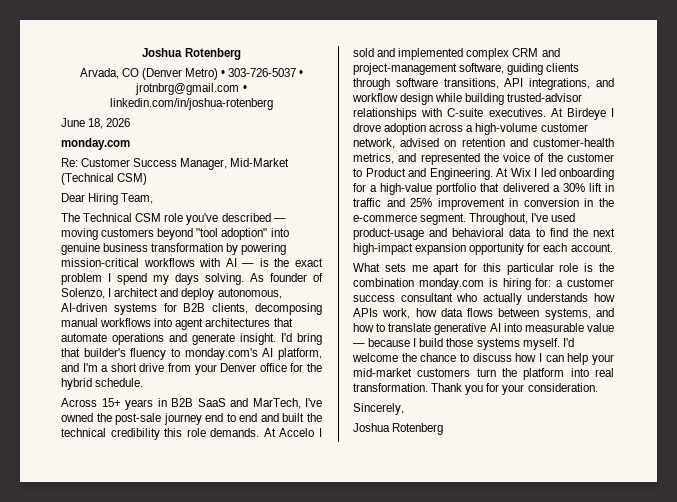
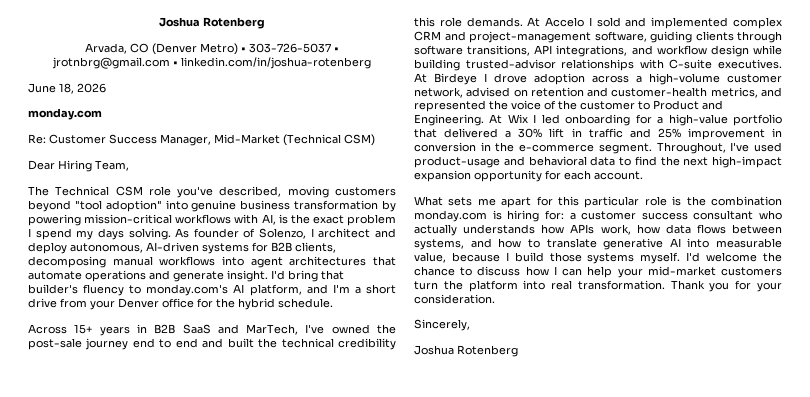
[221,213,286,222] described — -> [219,186,282,197] described,
[225,258,255,267] AI — -> [261,214,276,225] AI,
[587,323,614,332] [353,343,365,347] value — -> [414,252,446,263] value,

